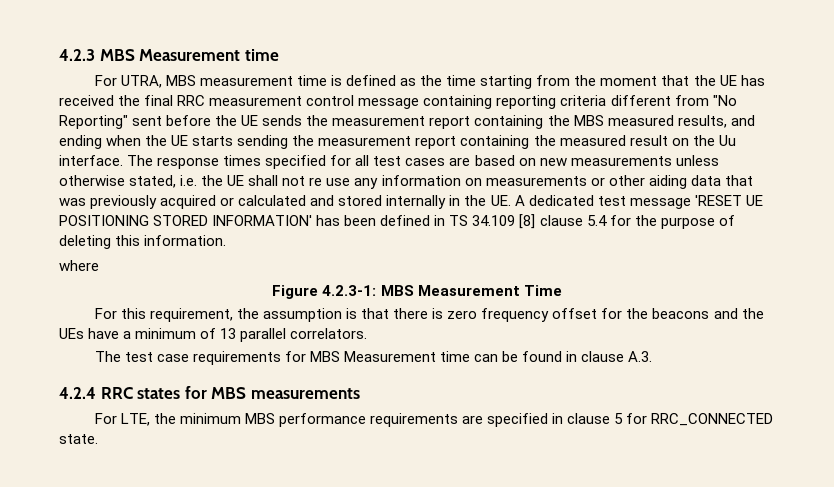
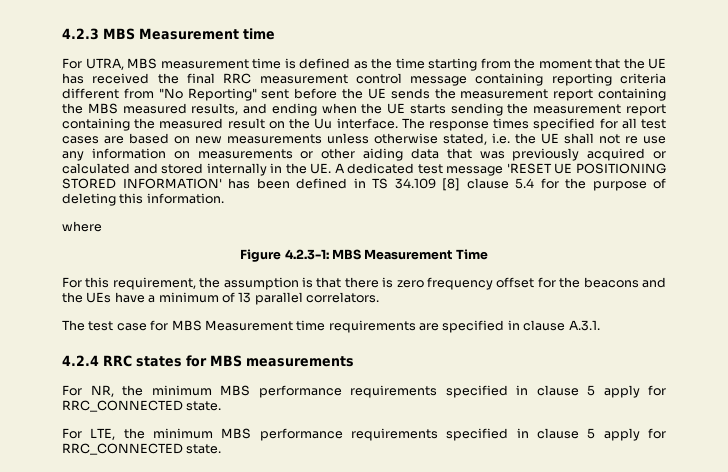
[192,351,281,365] requirements -> (147, 327) none
[474,351,653,362] can be found in clause A.3. -> [328,320,600,333] requirements are specified in clause A.3.1.
(360, 393) none -> [62,385,666,398] [62,400,222,412] // For NR, the minimum MBS performance requirements specified in clause 5 apply for RRC_CONNECTED state.
[462,413,624,427] are specified in clause 5 -> [446,428,640,441] specified in clause 5 apply

